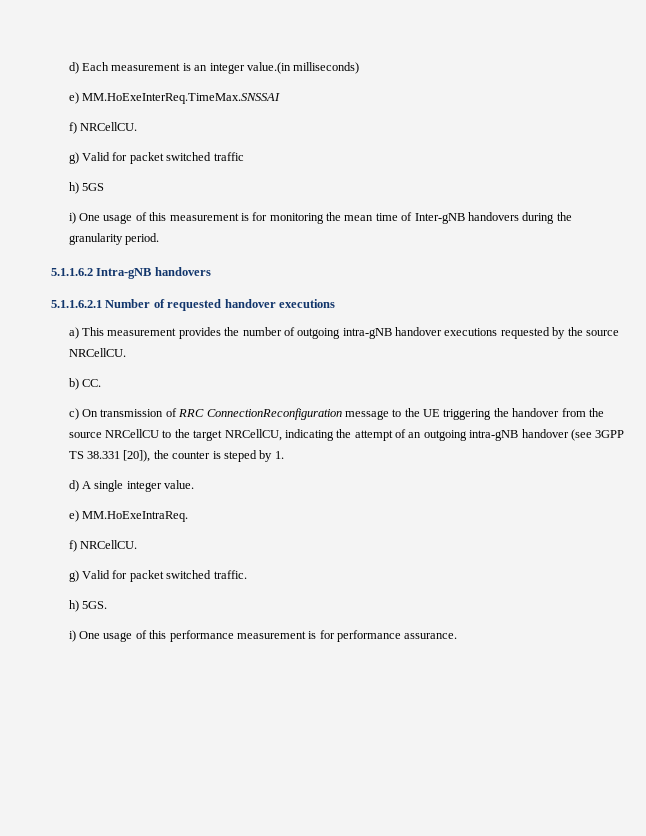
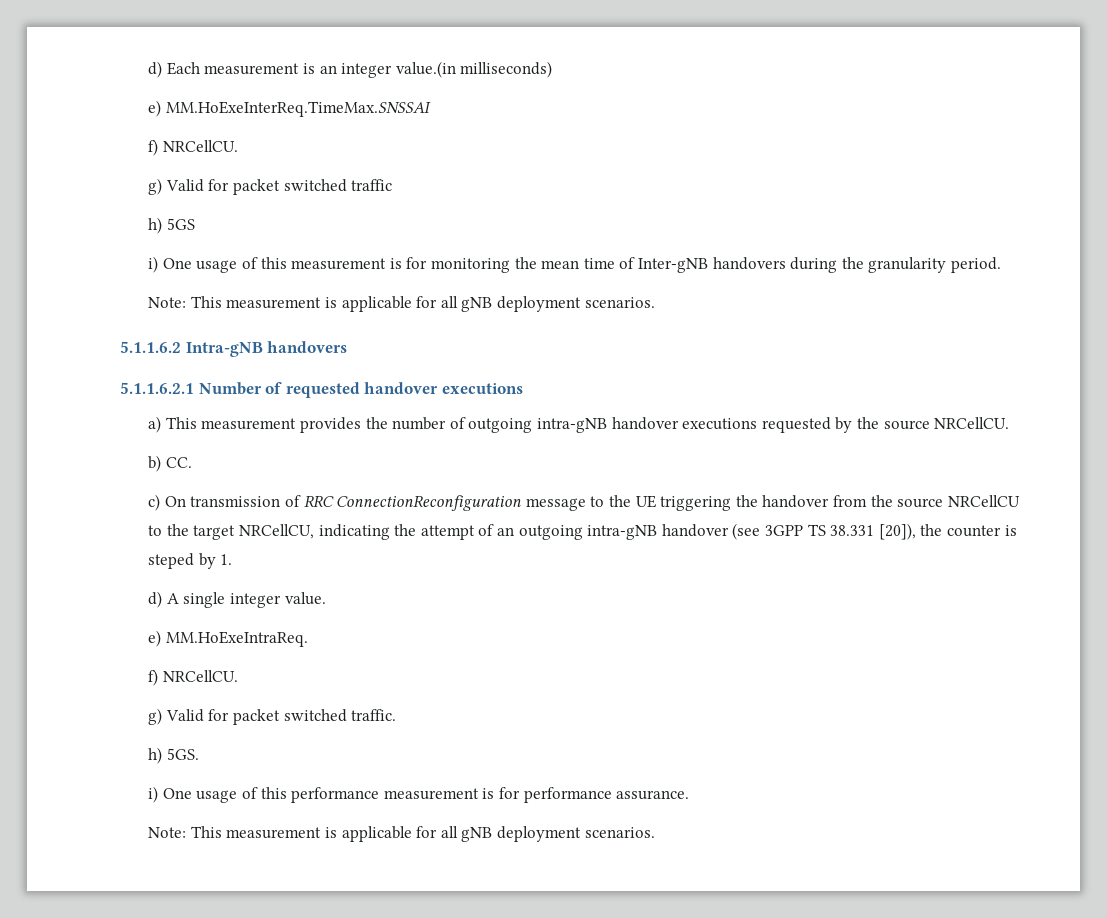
(160, 239) none -> [148,296,655,312] // Note: This measurement is applicable for all gNB deployment scenarios.
(458, 636) none -> [148,826,655,842] // Note: This measurement is applicable for all gNB deployment scenarios.

